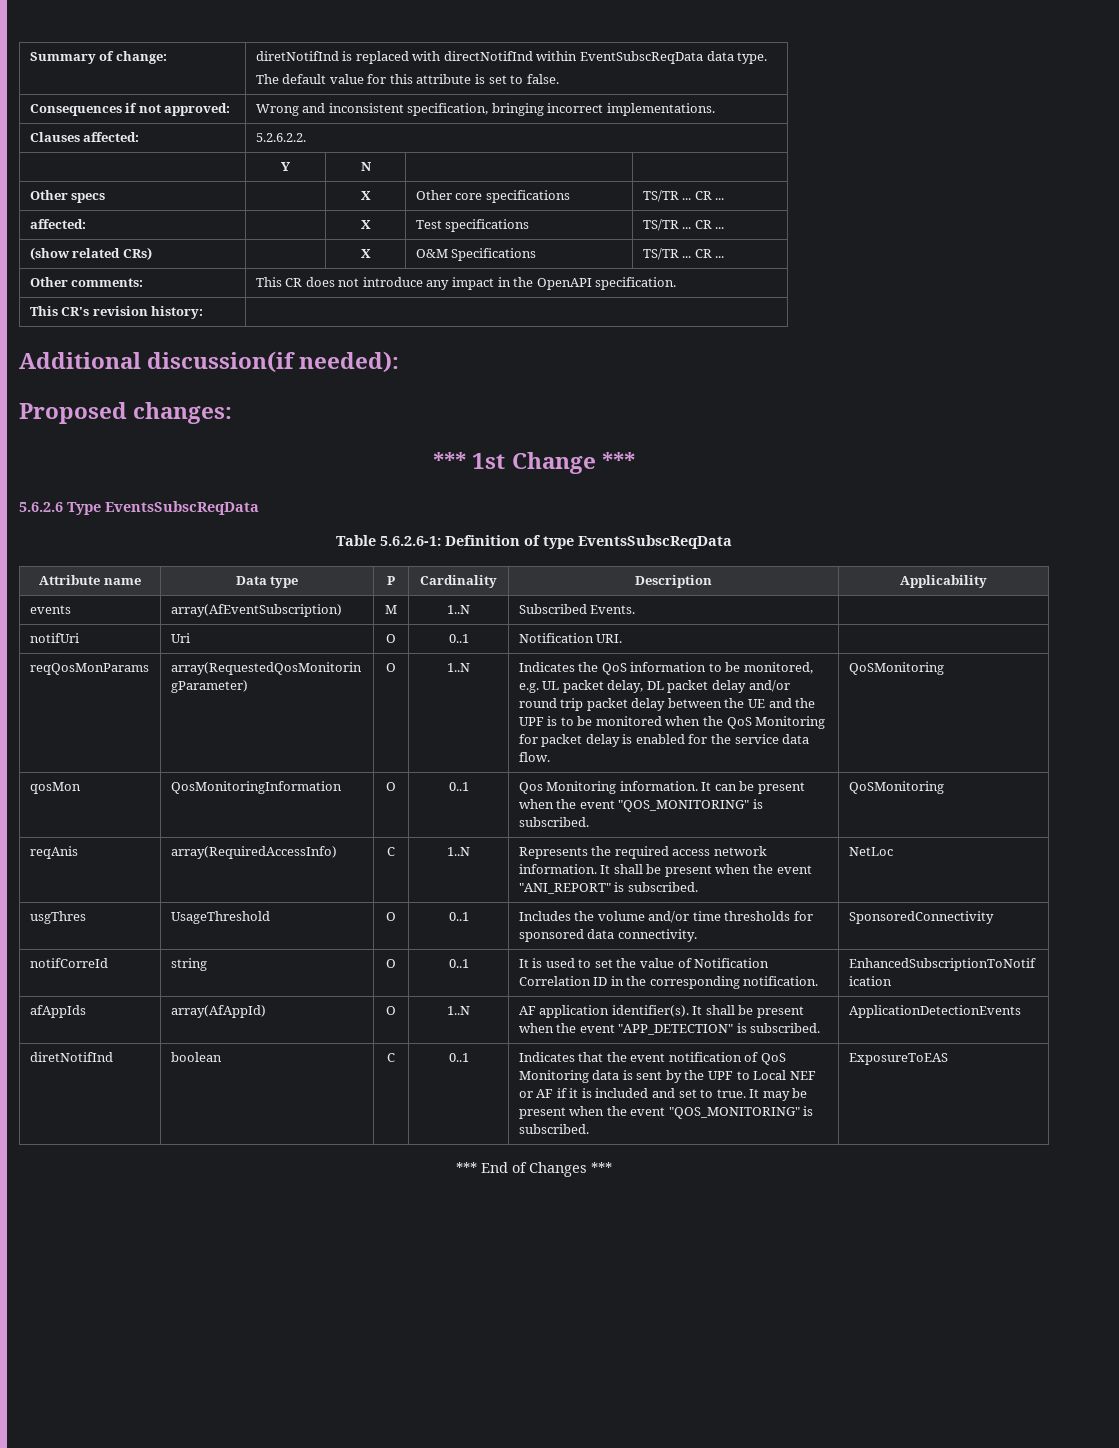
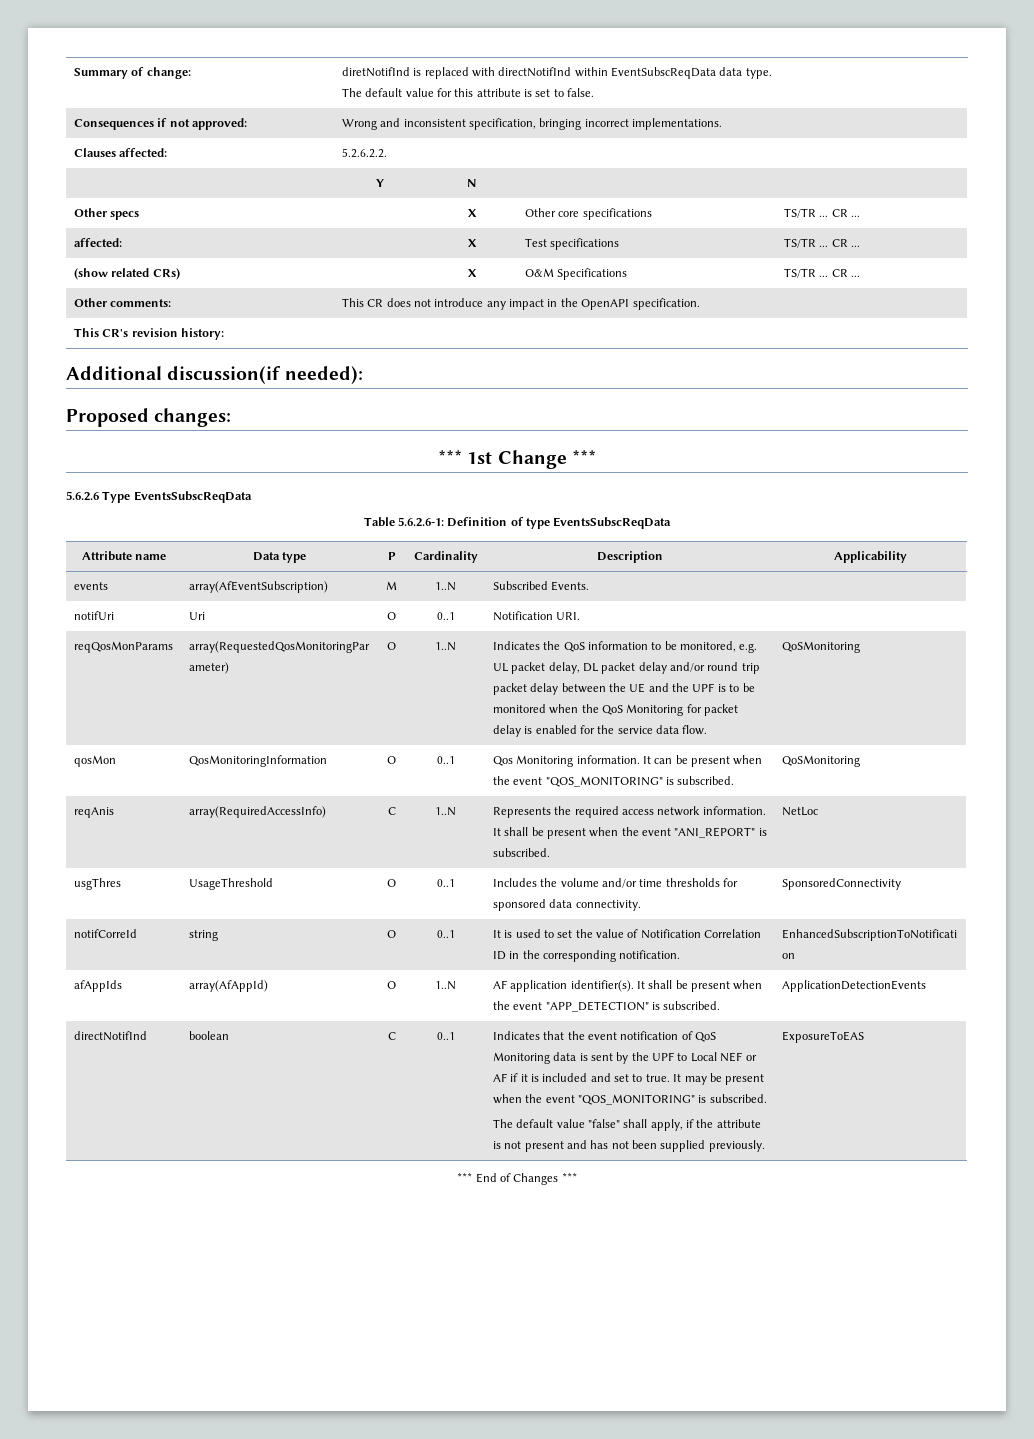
[29,1052,113,1062] diretNotifInd -> [73,1031,147,1041] directNotifInd
(589, 1129) none -> [492,1119,761,1131] [492,1140,765,1152] // The default value "false" shall apply, if the attribute is not present and has not been supplied previously.

